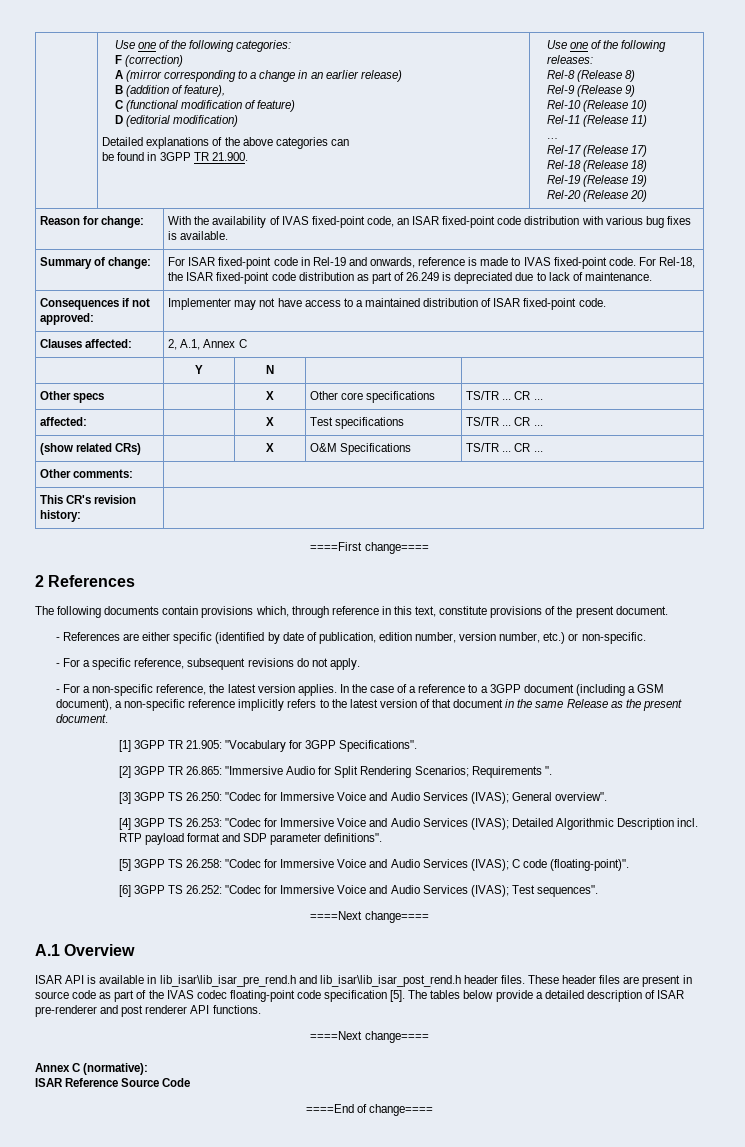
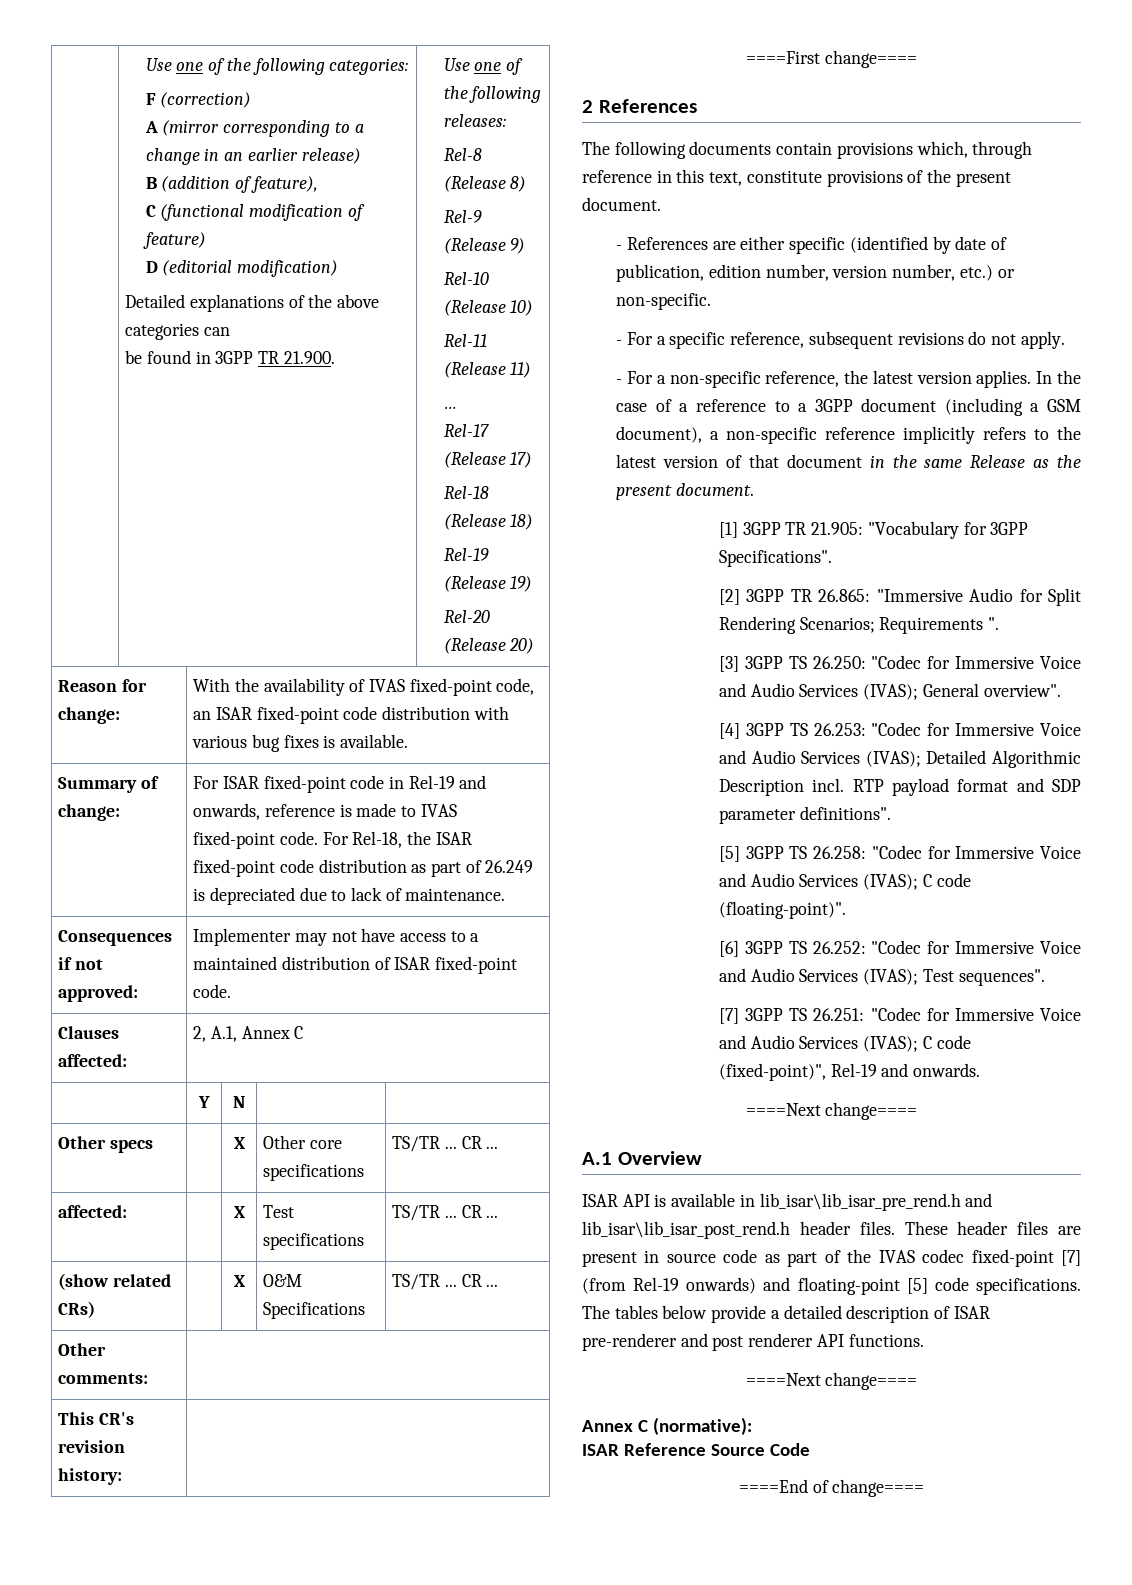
(598, 891) none -> [719,1007,1081,1024] [719,1035,971,1052] [719,1063,981,1081] // [7] 3GPP TS 26.251: "Codec for Immersive Voice and Audio Services (IVAS); C code (fixed-point)", Rel-19 and onwards.
[229,990,406,1002] floating-point code specification [5]. -> [971,1249,1081,1267] [582,1277,1081,1295] fixed-point [7] (from Rel-19 onwards) and floating-point [5] code specifications.

